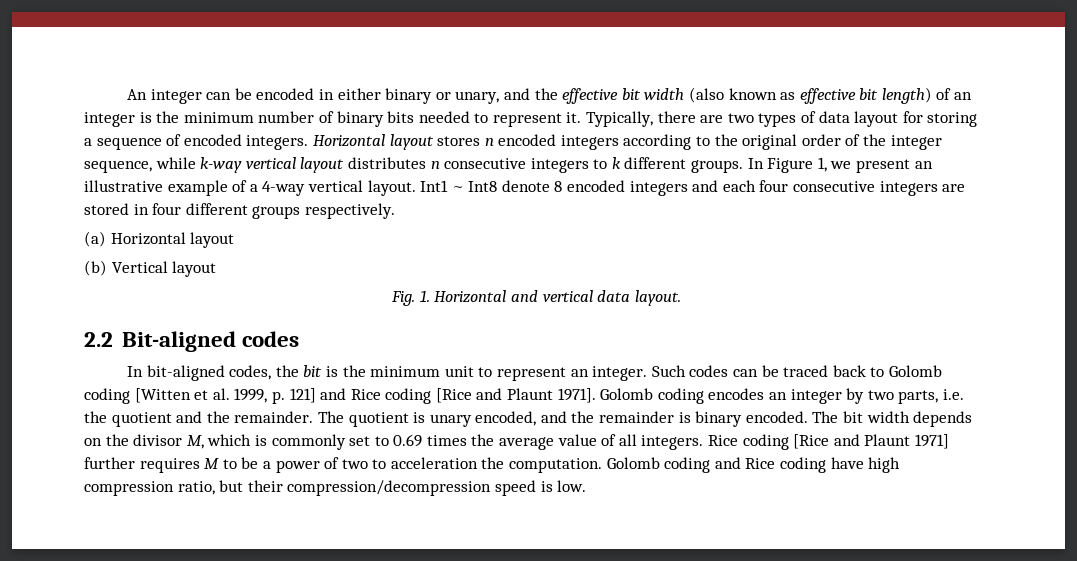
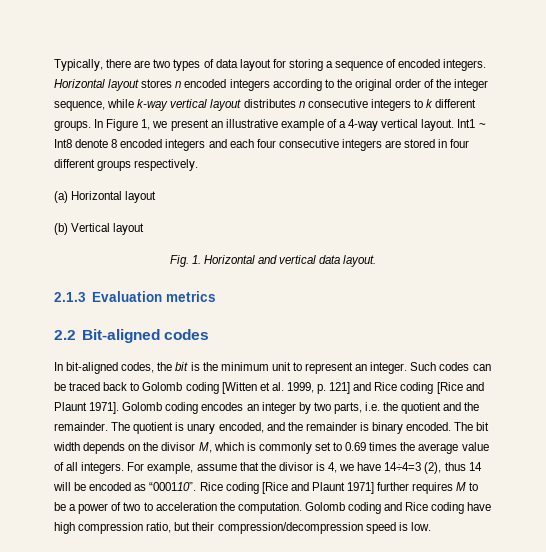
[127,87,973,104] [84,111,582,127] An integer can be encoded in either binary or unary, and the effective bit width (also known as effective bit length) of an integer is the minimum number of binary bits needed to represent it. -> (54, 65) none
(681, 298) none -> [54,291,216,302] // 2.1.3 Evaluation metrics
(704, 442) none -> [127,462,482,474] [53,482,197,491] For example, assume that the divisor is 4, we have 14÷4=3 (2), thus 14 will be encoded as “000110”.

